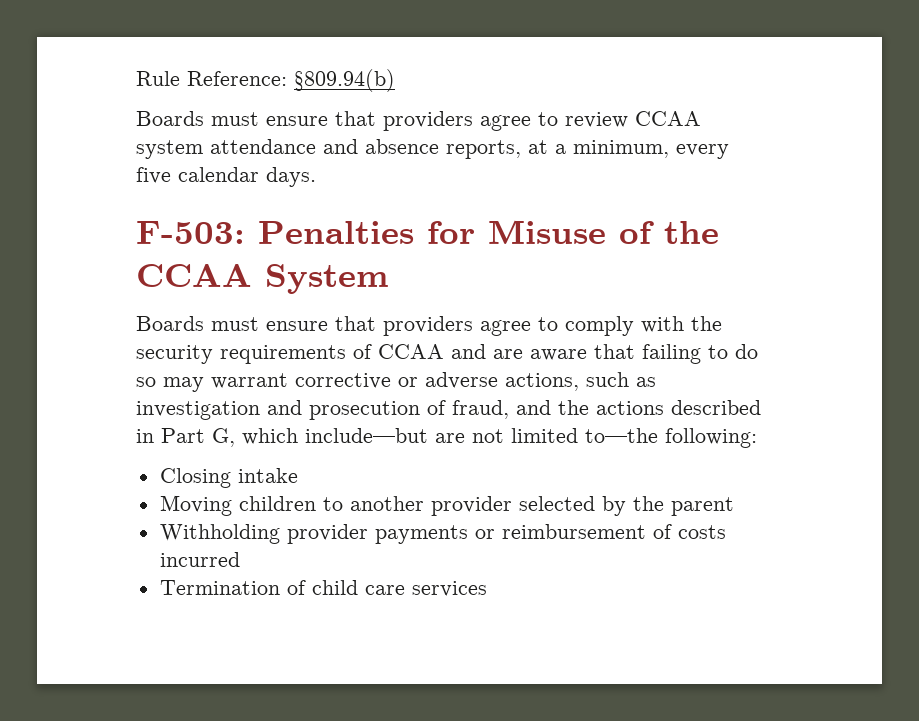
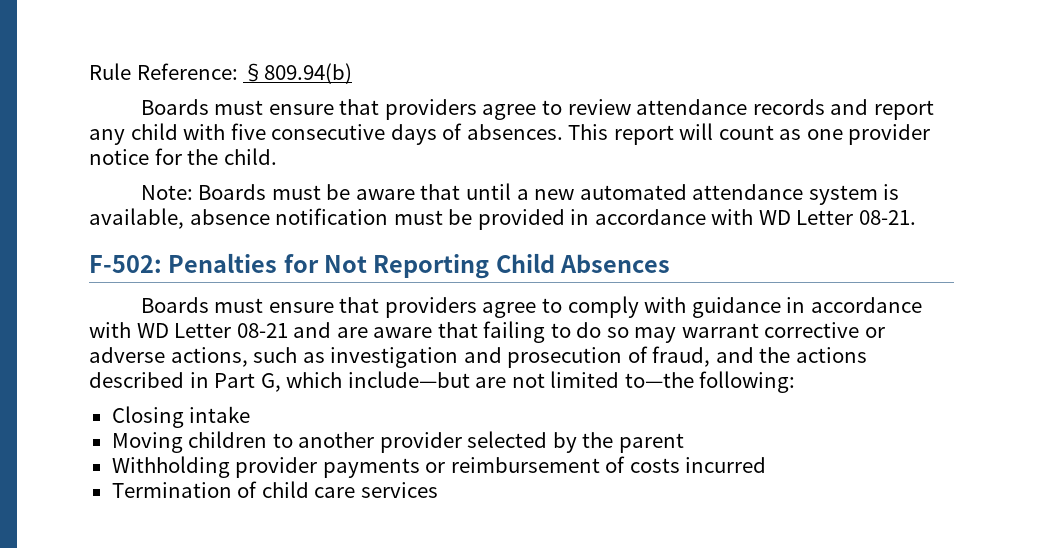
[635,111,701,126] [136,139,729,159] [136,167,316,187] [136,220,719,244] [136,264,389,294] CCAA system attendance and absence reports, at a minimum, every five calendar days. // F-503: Penalties for Misuse of the CCAA System -> [636,99,934,120] [89,123,931,145] [89,148,277,165] [140,183,900,205] [89,208,916,230] [89,253,671,279] attendance records and report any child with five consecutive days of absences. This report will count as one provider notice for the child. // Note: Boards must be aware that until a new automated attendance system is available, absence notification must be provided in accordance with WD Letter 08-21. // F-502: Penalties for Not Reporting Child Absences
[691,316,722,331] [136,344,444,364] the security requirements of CCAA -> [691,297,922,318] [89,322,288,338] guidance in accordance with WD Letter 08-21

